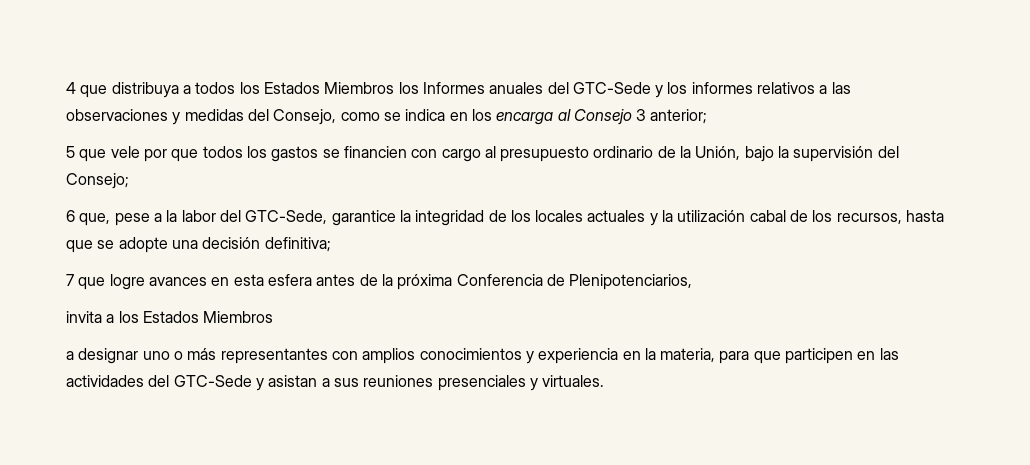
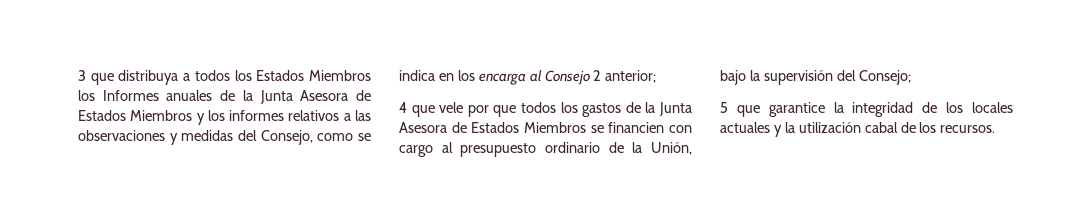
[66,82,76,94] 4 -> [78,70,86,81] 3
[547,82,651,94] del GTC-Sede -> [220,90,372,104] [78,110,193,121] de la Junta Asesora de Estados Miembros
[636,109,647,121] 3 -> [593,70,602,81] 2
[66,146,75,158] 5 -> [399,102,407,113] 4
(319, 154) none -> [625,102,692,116] [399,122,586,133] de la Junta Asesora de Estados Miembros
[66,210,328,226] 6 que, pese a la labor del GTC-Sede, -> [720,102,760,117] 5 que
[836,210,945,224] [66,237,331,253] [66,274,693,290] [66,311,274,323] [66,348,899,364] [66,375,605,391] recursos, hasta que se adopte una decisión definitiva; // 7 que logre avances en esta esfera antes de la próxima Conferencia de Plenipotenciarios, // invita a los Estados Miembros // a designar uno o más representantes con amplios conocimientos y experiencia en la materia, para que participen en las actividades del GTC-Sede y asistan a sus reuniones presenciales y virtuales. -> [940,125,996,133] recursos.

